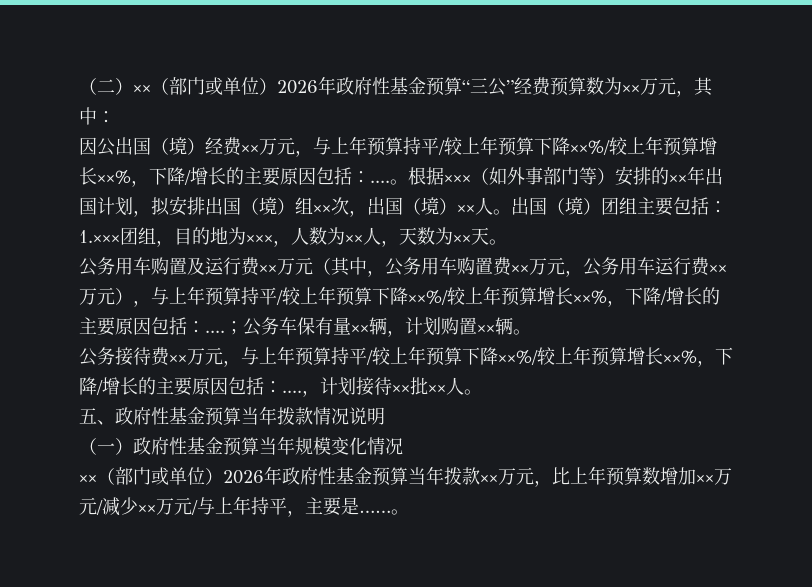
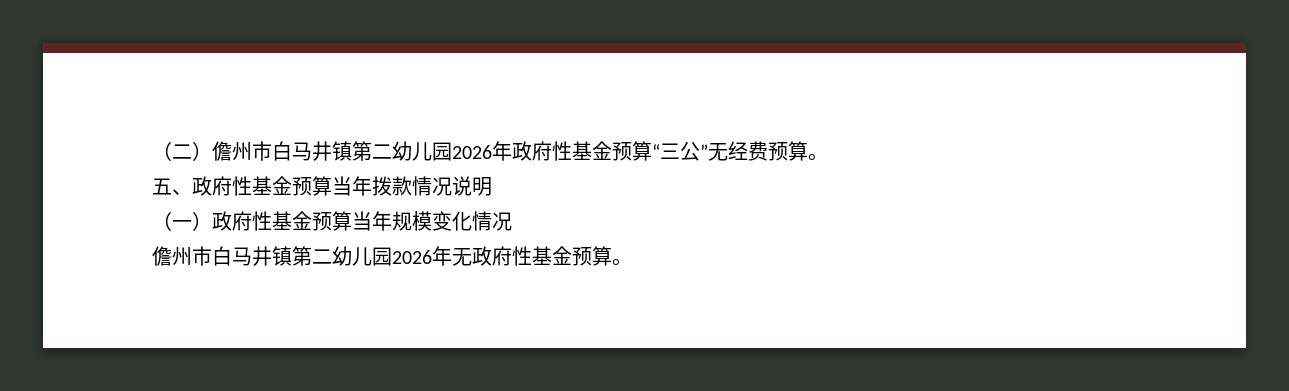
[133,77,277,95] ××（部门或单位） -> [212,141,452,161] 儋州市白马井镇第二幼儿园
(514, 86) none -> [708,143,728,161] 无
[586,77,713,97] [79,107,115,125] [79,136,717,157] [79,166,723,187] [79,196,727,217] [79,227,507,247] [79,257,727,277] [79,286,720,307] [79,317,531,337] [79,346,733,367] [79,377,464,397] 数为××万元，其中： // 因公出国（境）经费××万元，与上年预算持平/较上年预算下降××%/较上年预算增长××%，下降/增长的主要原因包括：....。根据×××（如外事部门等）安排的××年出国计划，拟安排出国（境）组××次，出国（境）××人。出国（境）团组主要包括：1.×××团组，目的地为×××，人数为××人，天数为××天。 // 公务用车购置及运行费××万元（其中，公务用车购置费××万元，公务用车运行费××万元），与上年预算持平/较上年预算下降××%/较上年预算增长××%，下降/增长的主要原因包括：....；公务车保有量××辆，计划购置××辆。 // 公务接待费××万元，与上年预算持平/较上年预算下降××%/较上年预算增长××%，下降/增长的主要原因包括：....，计划接待××批××人 -> (808, 151) none
[79,466,732,487] [79,496,391,517] ××（部门或单位）2026年政府性基金预算当年拨款××万元，比上年预算数增加××万元/减少××万元/与上年持平，主要是…… -> [152,246,612,266] 儋州市白马井镇第二幼儿园2026年无政府性基金预算

